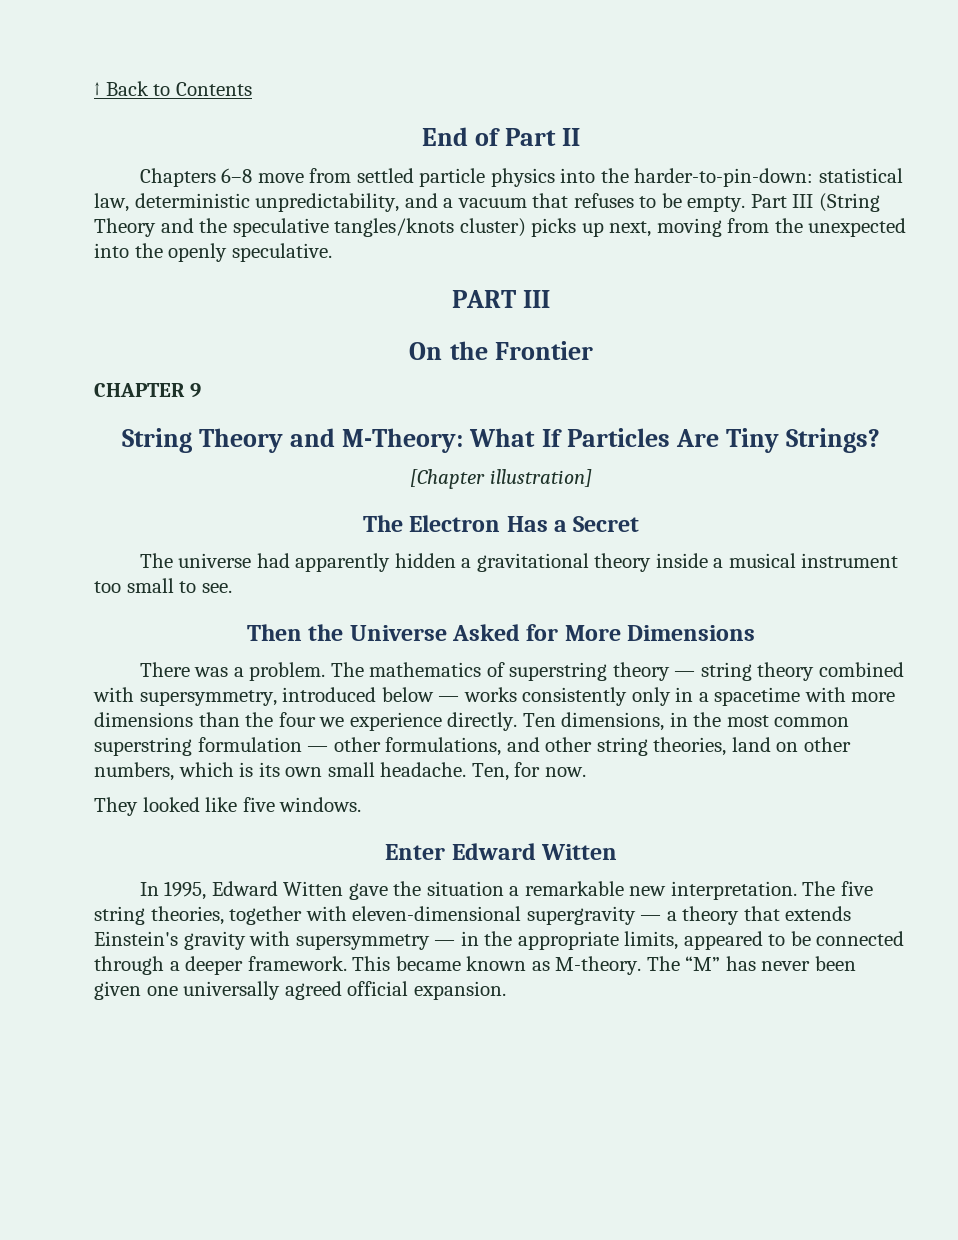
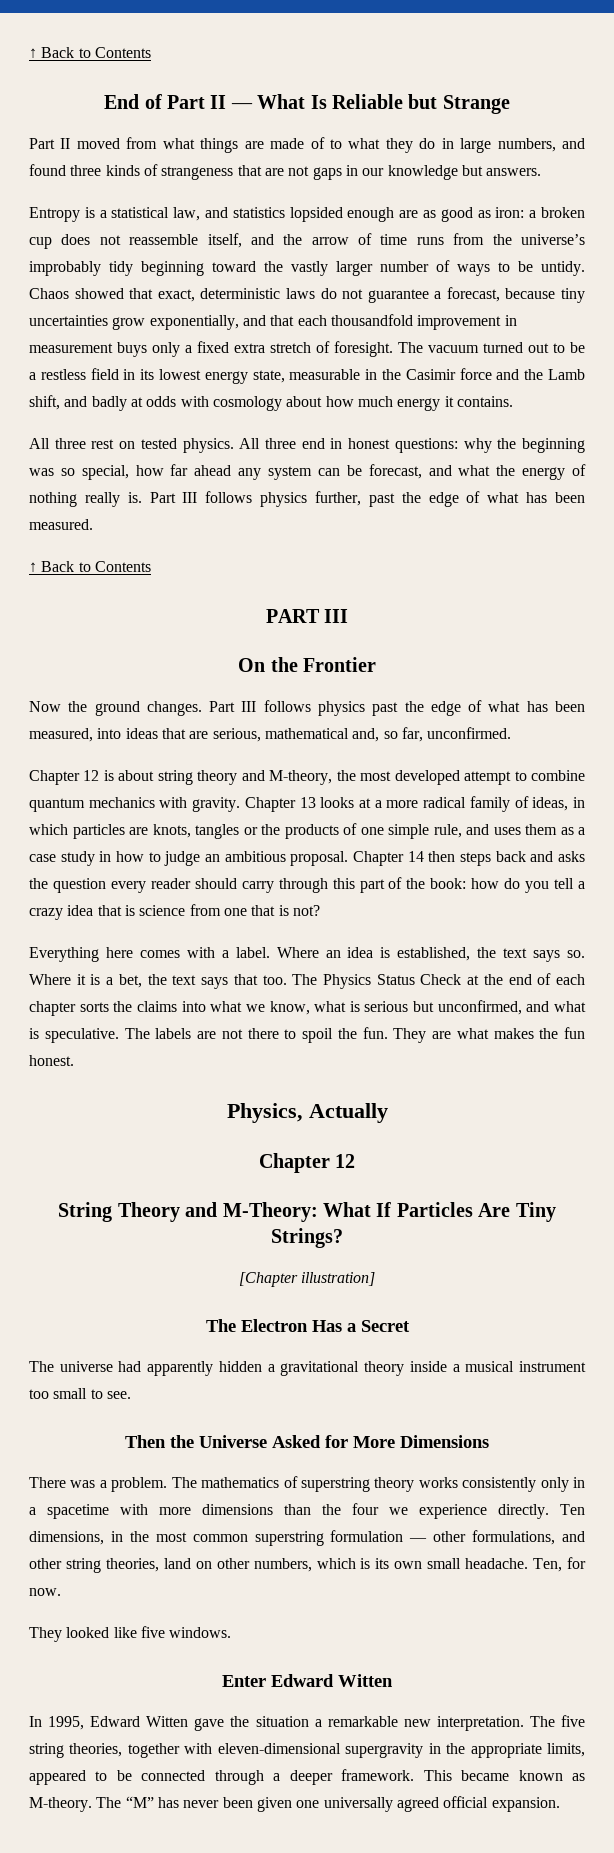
[139,168,903,187] [94,193,880,212] [94,218,907,237] [94,243,332,262] // Chapters 6–8 move from settled particle physics into the harder-to-pin-down: statistical law, deterministic unpredictability, and a vacuum that refuses to be empty. Part III (String Theory and the speculative tangles/knots cluster) picks up next, moving from the unexpected into the openly speculative. -> [230,94,510,114] [29,137,585,153] [29,164,542,180] [29,207,586,222] [29,233,585,249] [29,260,585,276] [29,287,585,303] [29,314,517,330] [29,341,585,357] [29,368,585,384] [29,395,513,411] [29,438,585,453] [29,464,587,480] [29,491,585,507] [29,519,93,530] [29,561,151,572] — What Is Reliable but Strange // Part II moved from what things are made of to what they do in large numbers, and found three kinds of strangeness that are not gaps in our knowledge but answers. // Entropy is a statistical law, and statistics lopsided enough are as good as iron: a broken cup does not reassemble itself, and the arrow of time runs from the universe’s improbably tidy beginning toward the vastly larger number of ways to be untidy. Chaos showed that exact, deterministic laws do not guarantee a forecast, because tiny uncertainties grow exponentially, and that each thousandfold improvement in measurement buys only a fixed extra stretch of foresight. The vacuum turned out to be a restless field in its lowest energy state, measurable in the Casimir force and the Lamb shift, and badly at odds with cosmology about how much energy it contains. // All three rest on tested physics. All three end in honest questions: why the beginning was so special, how far ahead any system can be forecast, and what the energy of nothing really is. Part III follows physics further, past the edge of what has been measured. // ↑ Back to Contents
[94,383,201,398] CHAPTER 9 -> [29,700,585,716] [29,727,512,742] [29,770,585,785] [29,796,586,812] [29,823,585,839] [29,851,586,866] [29,877,585,893] [29,904,320,920] [29,947,586,962] [29,973,585,989] [29,1000,587,1016] [29,1027,585,1043] [29,1055,74,1066] [226,1103,388,1123] [258,1153,356,1173] Now the ground changes. Part III follows physics past the edge of what has been measured, into ideas that are serious, mathematical and, so far, unconfirmed. // Chapter 12 is about string theory and M-theory, the most developed attempt to combine quantum mechanics with gravity. Chapter 13 looks at a more radical family of ideas, in which particles are knots, tangles or the products of one simple rule, and uses them as a case study in how to judge an ambitious proposal. Chapter 14 then steps back and asks the question every reader should carry through this part of the book: how do you tell a crazy idea that is science from one that is not? // Everything here comes with a label. Where an idea is established, the text says so. Where it is a bet, the text says that too. The Physics Status Check at the end of each chapter sorts the claims into what we know, what is serious but unconfirmed, and what is speculative. The labels are not there to spoil the fun. They are what makes the fun honest. // Physics, Actually // Chapter 12
[674,662,904,681] [93,687,460,706] — string theory combined with supersymmetry, introduced below — -> (415, 1484) none
[640,906,852,925] [94,931,456,950] — a theory that extends Einstein's gravity with supersymmetry — -> (424, 1750) none

